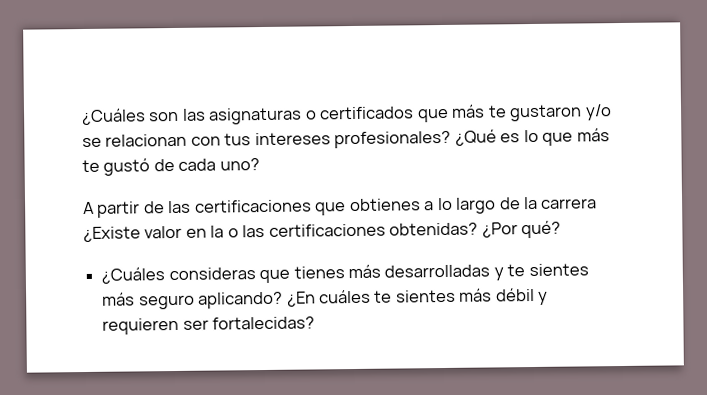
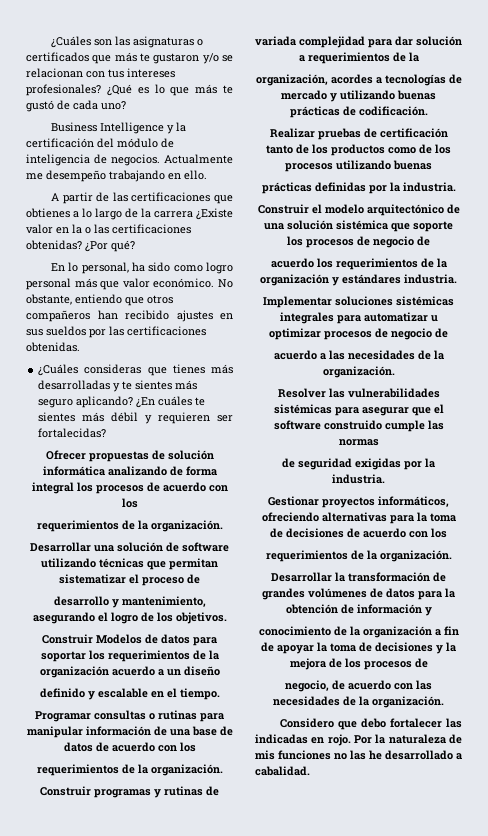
(260, 164) none -> [50,122,186,134] [26,138,174,148] [26,154,233,166] [26,170,207,182] // Business Intelligence y la certificación del módulo de inteligencia de negocios. Actualmente me desempeño trabajando en ello.
(562, 229) none -> [50,262,233,274] [26,278,233,290] [26,294,173,306] [26,310,233,322] [26,326,206,338] [26,342,80,352] // En lo personal, ha sido como logro personal más que valor económico. No obstante, entiendo que otros compañeros han recibido ajustes en sus sueldos por las certificaciones obtenidas.
(316, 323) none -> [45,450,214,462] [42,466,217,476] [31,482,228,494] [121,498,138,508] [36,520,223,532] [30,542,229,552] [41,558,218,570] [59,574,200,586] [53,596,206,608] [32,612,227,624] [42,634,217,646] [40,650,219,662] [39,666,220,678] [39,688,220,700] [35,710,224,722] [26,726,233,738] [63,742,196,752] [36,764,223,776] [40,786,219,798] [255,36,462,48] [298,52,419,64] [255,74,462,86] [281,90,436,102] [289,106,428,118] [269,128,448,140] [266,144,451,156] [285,160,432,172] [261,182,456,194] [257,204,460,216] [264,220,453,232] [287,236,430,248] [270,258,447,270] [260,274,457,286] [263,296,454,308] [279,312,438,324] [269,328,448,340] [273,350,444,360] [322,366,395,378] [277,388,440,398] [273,404,444,416] [273,420,444,432] [338,439,379,446] [282,458,435,470] [332,474,385,484] [268,496,449,508] [261,512,456,524] [270,528,447,538] [265,550,452,562] [271,572,446,582] [262,588,455,600] [285,604,432,616] [258,626,459,638] [261,642,456,654] [289,658,428,670] [285,680,432,692] [273,696,444,708] [279,718,462,730] [255,734,462,746] [255,750,462,760] [255,766,310,776] // Ofrecer propuestas de solución informática analizando de forma integral los procesos de acuerdo con los // requerimientos de la organización. // Desarrollar una solución de software utilizando técnicas que permitan sistematizar el proceso de // desarrollo y mantenimiento, asegurando el logro de los objetivos. // Construir Modelos de datos para soportar los requerimientos de la organización acuerdo a un diseño // definido y escalable en el tiempo. // Programar consultas o rutinas para manipular información de una base de datos de acuerdo con los // requerimientos de la organización. // Construir programas y rutinas de variada complejidad para dar solución a requerimientos de la // organización, acordes a tecnologías de mercado y utilizando buenas prácticas de codificación. // Realizar pruebas de certificación tanto de los productos como de los procesos utilizando buenas // prácticas definidas por la industria. // Construir el modelo arquitectónico de una solución sistémica que soporte los procesos de negocio de // acuerdo los requerimientos de la organización y estándares industria. // Implementar soluciones sistémicas integrales para automatizar u optimizar procesos de negocio de // acuerdo a las necesidades de la organización. // Resolver las vulnerabilidades sistémicas para asegurar que el software construido cumple las normas // de seguridad exigidas por la industria. // Gestionar proyectos informáticos, ofreciendo alternativas para la toma de decisiones de acuerdo con los // requerimientos de la organización. // Desarrollar la transformación de grandes volúmenes de datos para la obtención de información y // conocimiento de la organización a fin de apoyar la toma de decisiones y la mejora de los procesos de // negocio, de acuerdo con las necesidades de la organización. // Considero que debo fortalecer las indicadas en rojo. Por la naturaleza de mis funciones no las he desarrollado a cabalidad.

